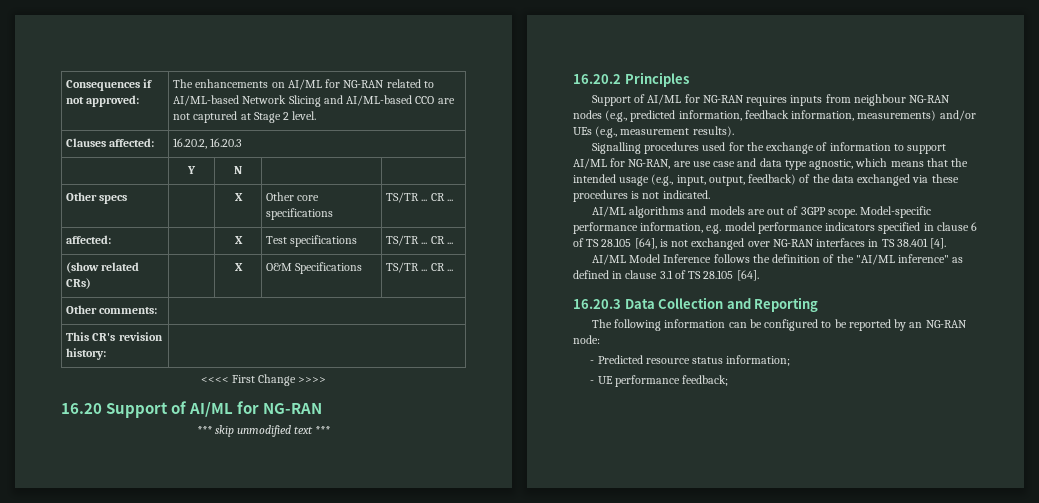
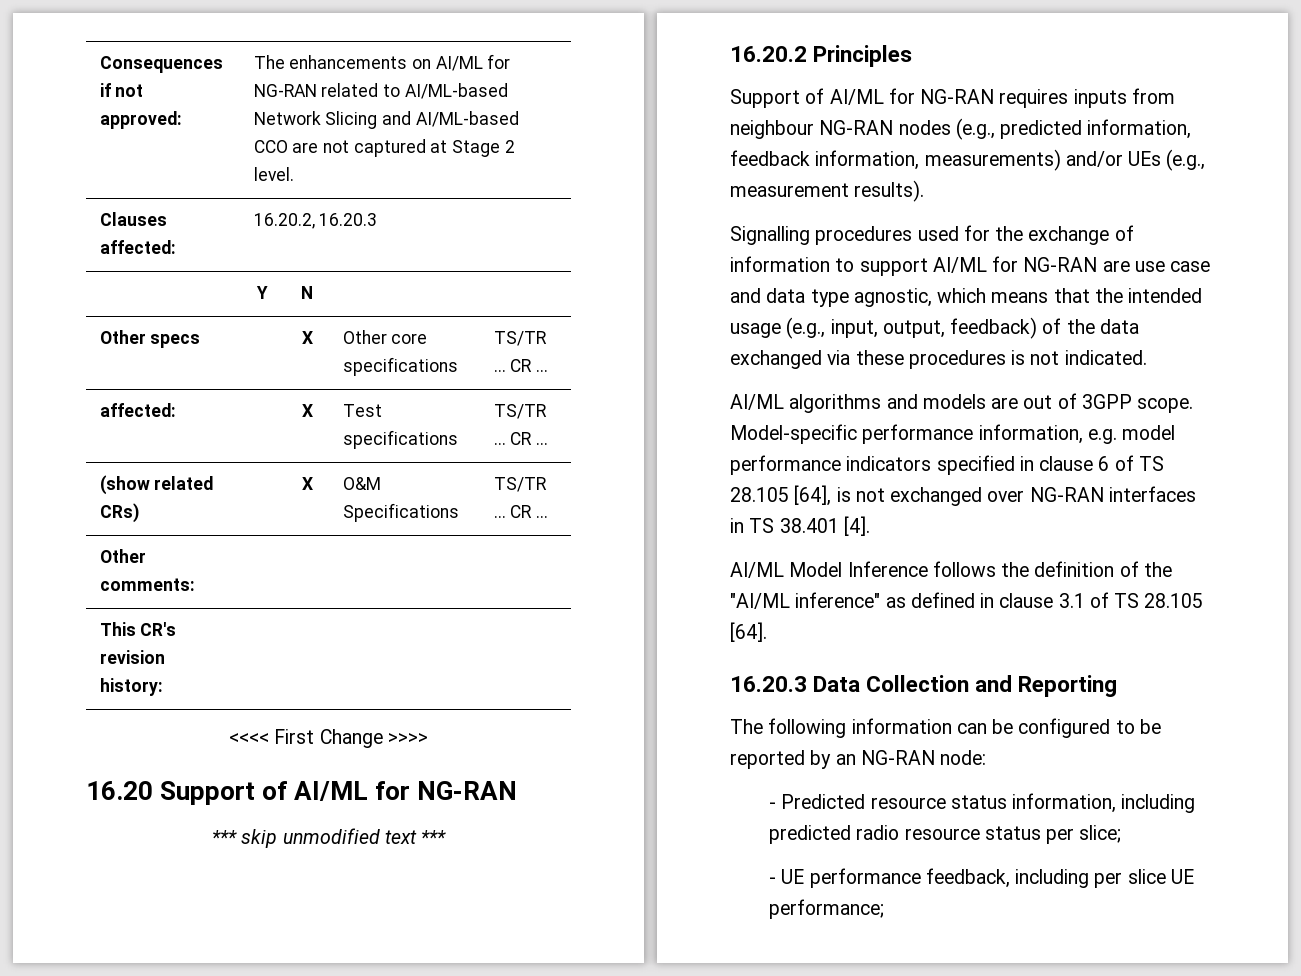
[628,159,671,169] NG-RAN, -> [1023,257,1098,272] NG-RAN
[726,355,791,366] [590,375,729,387] information; // - UE performance feedback; -> [1012,793,1196,813] [768,825,1122,844] [768,868,1194,888] [768,899,884,919] information, including predicted radio resource status per slice; // - UE performance feedback, including per slice UE performance;

